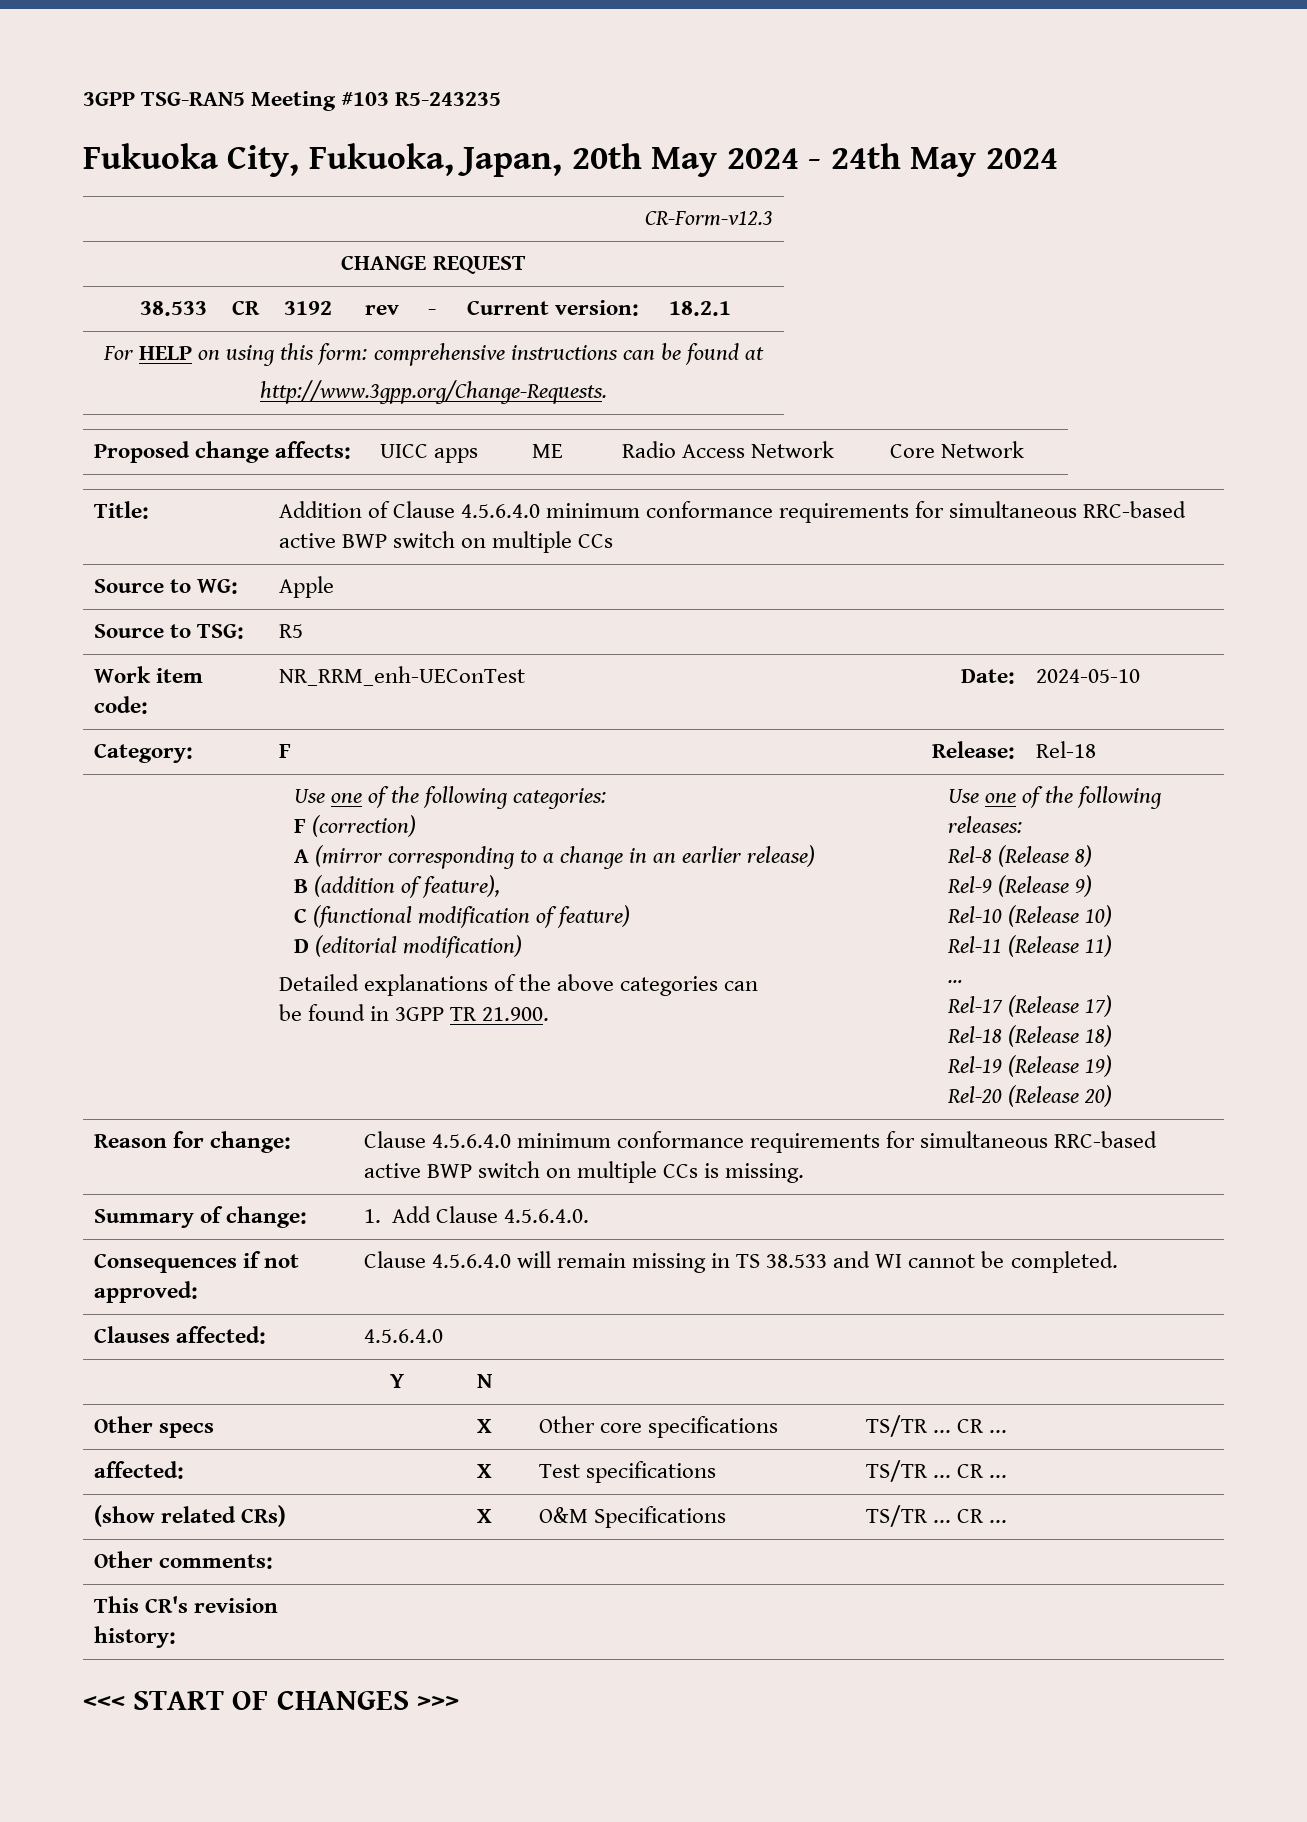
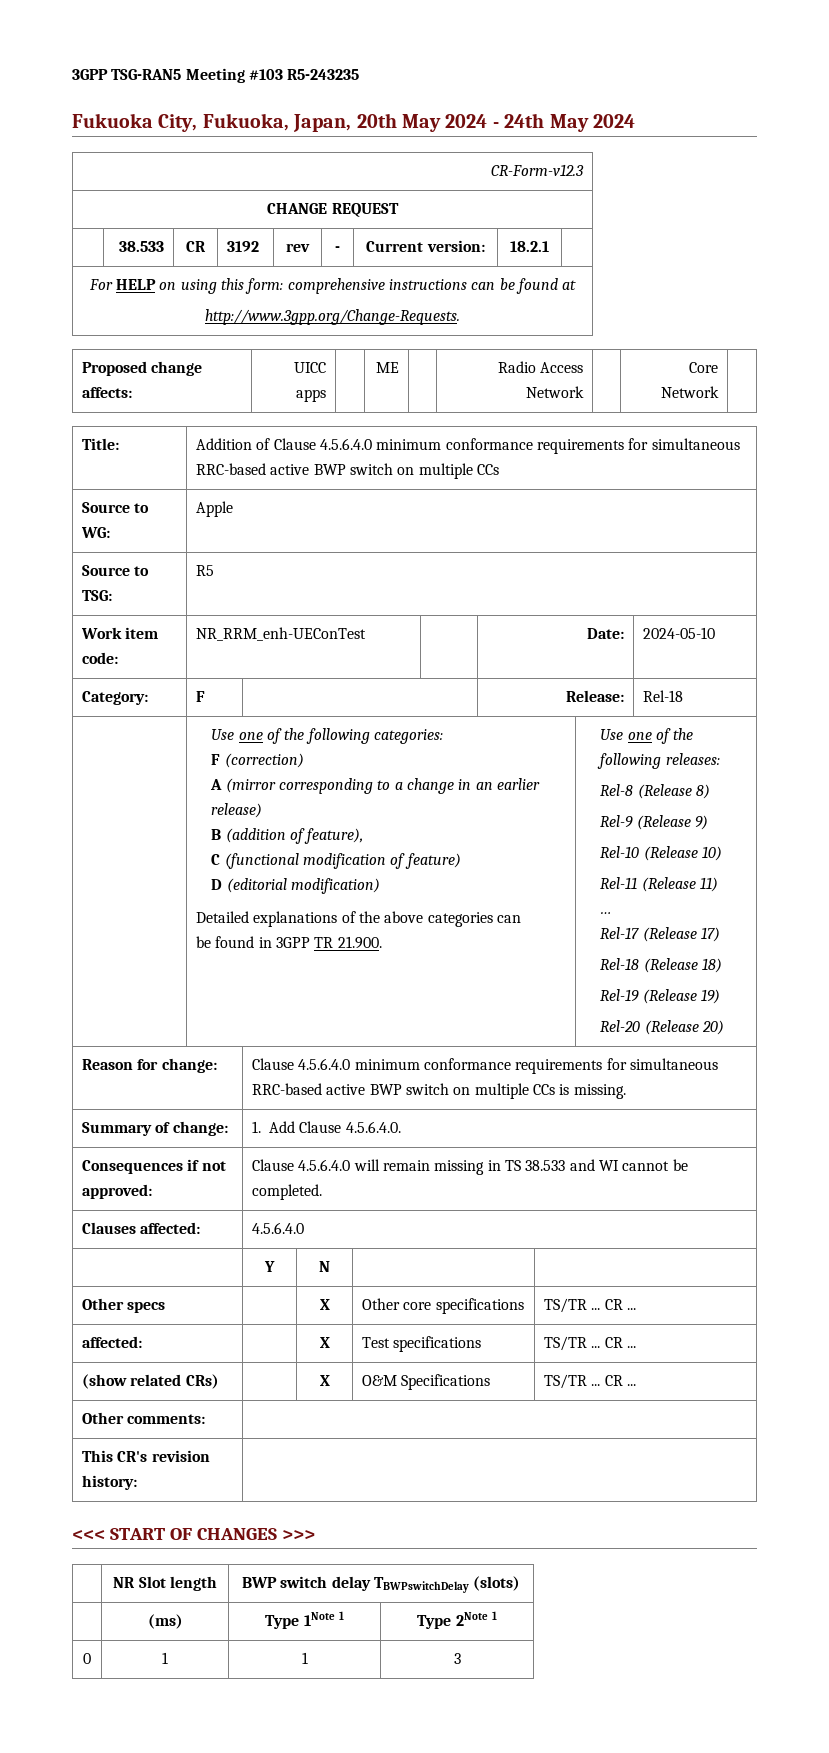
(459, 1703) none -> [113,1576,217,1591] [241,1576,521,1593] [147,1614,183,1629] [265,1611,344,1629] [417,1611,497,1629] [83,1653,91,1664] [162,1652,168,1664] [301,1652,308,1664] [453,1653,461,1664] // | NR Slot length | BWP switch delay TBWPswitchDelay (slots) // | (ms) | Type 1Note 1 | Type 2Note 1 // 0 | 1 | 1 | 3

